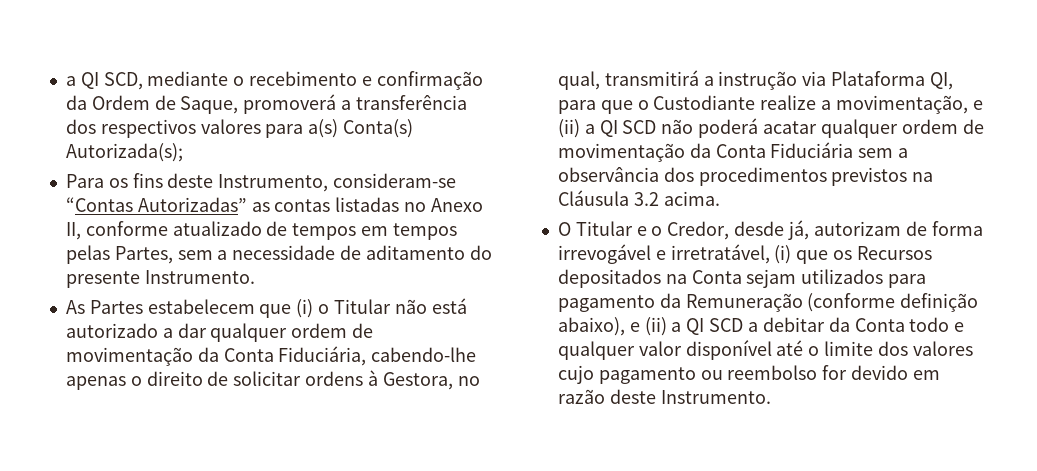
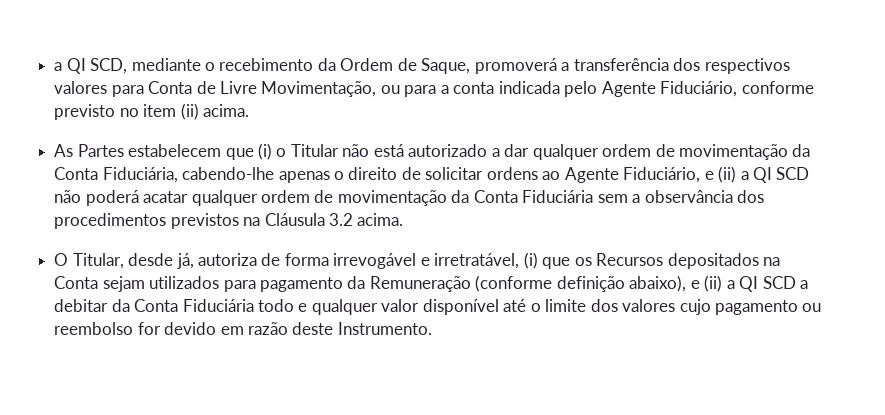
[361,71,483,90] e confirmação -> (314, 64) none
[308,119,414,138] [65,143,183,162] [65,173,457,192] [65,197,483,212] [65,221,457,240] [65,245,492,264] [65,270,255,288] a(s) Conta(s) Autorizada(s); // Para os fins deste Instrumento, consideram-se “Contas Autorizadas” as contas listadas no Anexo II, conforme atualizado de tempos em tempos pelas Partes, sem a necessidade de aditamento do presente Instrumento. -> [148,81,814,97] [54,103,249,120] Conta de Livre Movimentação, ou para a conta indicada pelo Agente Fiduciário, conforme previsto no item (ii) acima.
[367,370,480,390] [557,70,953,90] [557,95,968,114] à Gestora, no qual, transmitirá a instrução via Plataforma QI, para que o Custodiante realize a movimentação, -> [542,167,701,183] ao Agente Fiduciário,
[575,221,730,240] Titular e o Credor, -> [72,253,124,269] Titular,
[813,221,901,236] autorizam -> [197,253,257,266] autoriza
(905, 325) none -> [182,299,254,312] Fiduciária

